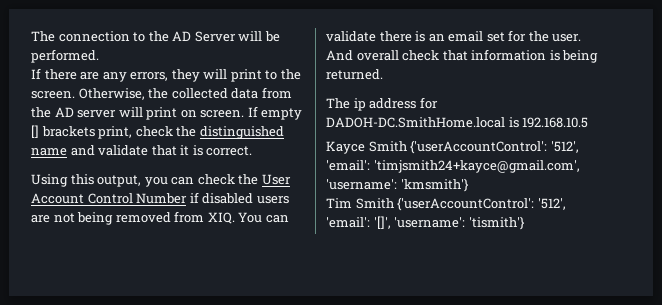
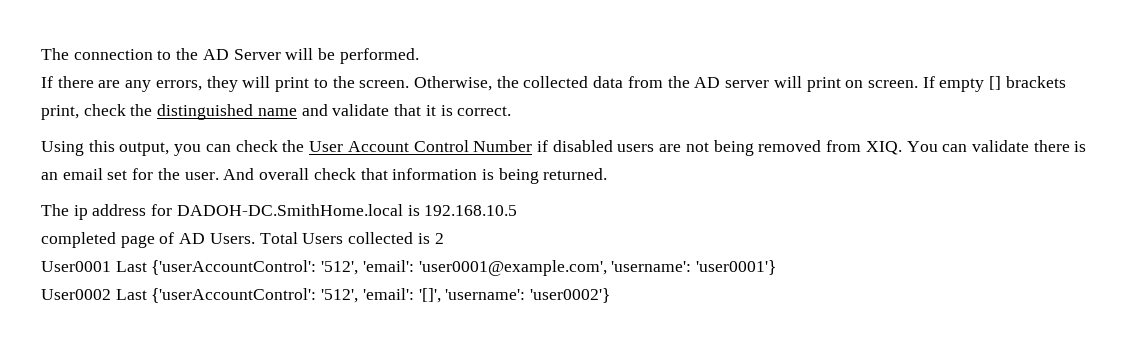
[326,140,579,154] [326,160,580,173] [326,178,469,192] [326,198,394,209] Kayce Smith {'userAccountControl': '512', 'email': 'timjsmith24+kayce@gmail.com', 'username': 'kmsmith'} // Tim Smith -> [41,232,444,248] [41,260,777,276] [41,289,147,300] completed page of AD Users. Total Users collected is 2 // User0001 Last {'userAccountControl': '512', 'email': 'user0001@example.com', 'username': 'user0001'} // User0002 Last
[468,216,525,230] 'tismith'} -> [530,288,611,303] 'user0002'}

